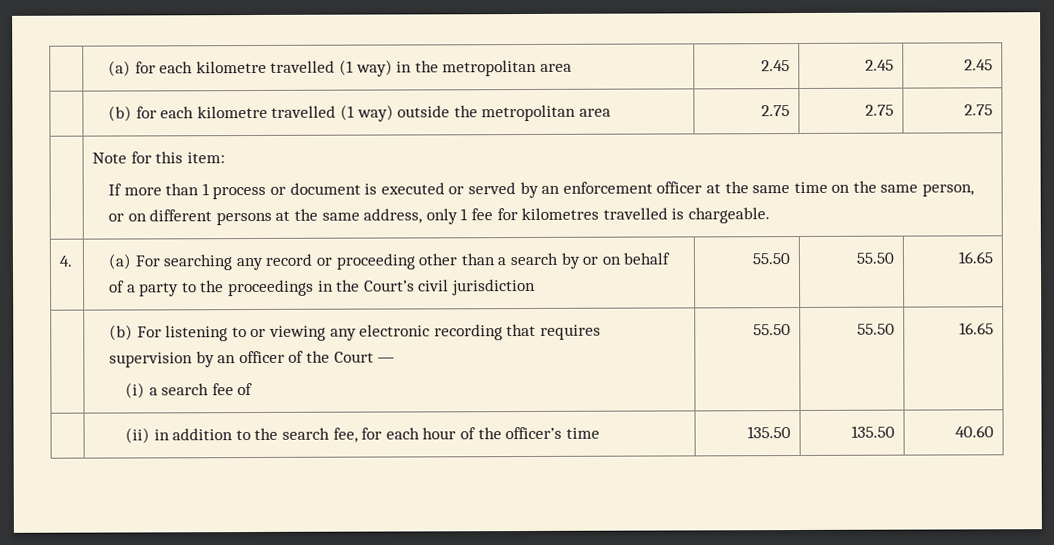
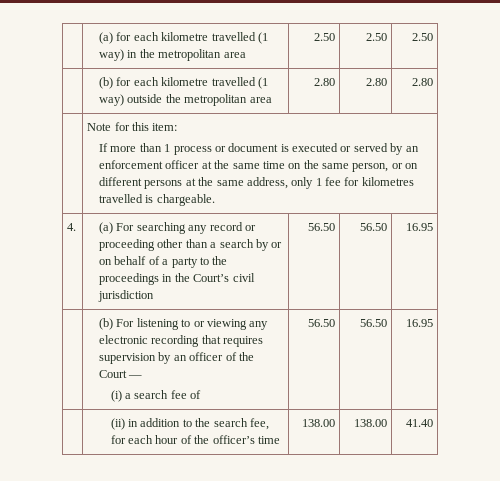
[760,60,790,72] [864,59,894,71] [963,59,993,71] 2.45 | 2.45 | 2.45 -> [313,33,335,41] [365,33,387,41] [411,33,433,41] 2.50 | 2.50 | 2.50
[760,105,790,117] [864,104,894,116] [963,104,993,116] 2.75 | 2.75 | 2.75 -> [313,78,335,86] [365,78,387,86] [411,78,433,86] 2.80 | 2.80 | 2.80
[751,253,790,265] [855,252,894,264] [957,251,993,264] 55.50 | 55.50 | 16.65 -> [307,223,335,231] [359,223,387,231] [405,223,433,231] 56.50 | 56.50 | 16.95
[752,324,791,336] [856,323,895,335] [958,322,994,335] 55.50 | 55.50 | 16.65 -> [307,319,335,327] [359,319,387,327] [405,319,433,327] 56.50 | 56.50 | 16.95
[746,426,791,439] [850,425,895,438] [954,425,994,438] 135.50 | 135.50 | 40.60 -> [301,419,335,427] [353,419,387,427] [405,419,433,427] 138.00 | 138.00 | 41.40

